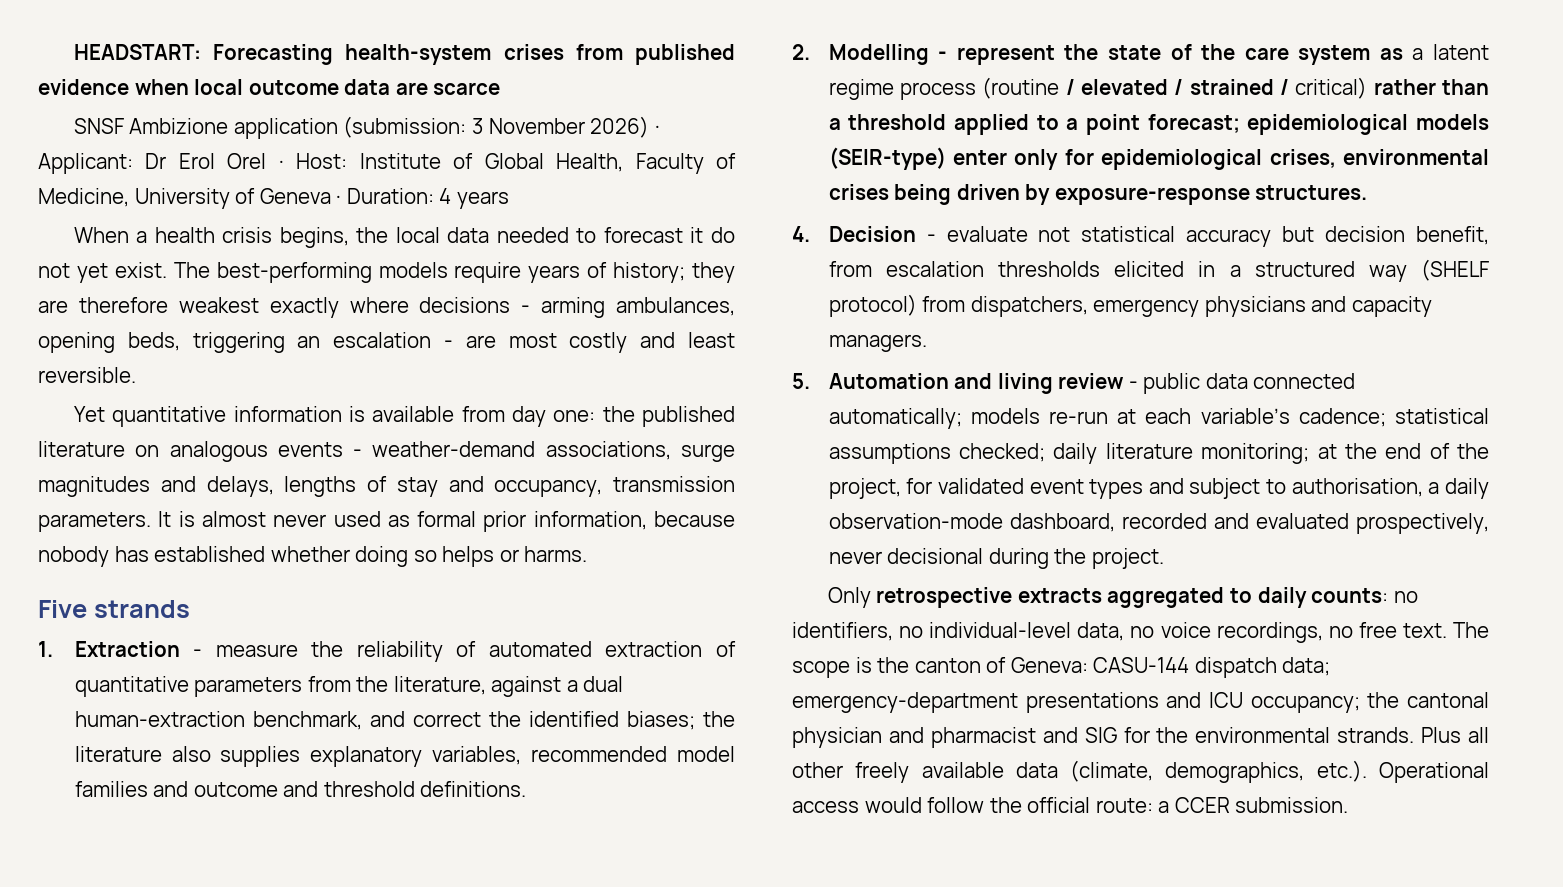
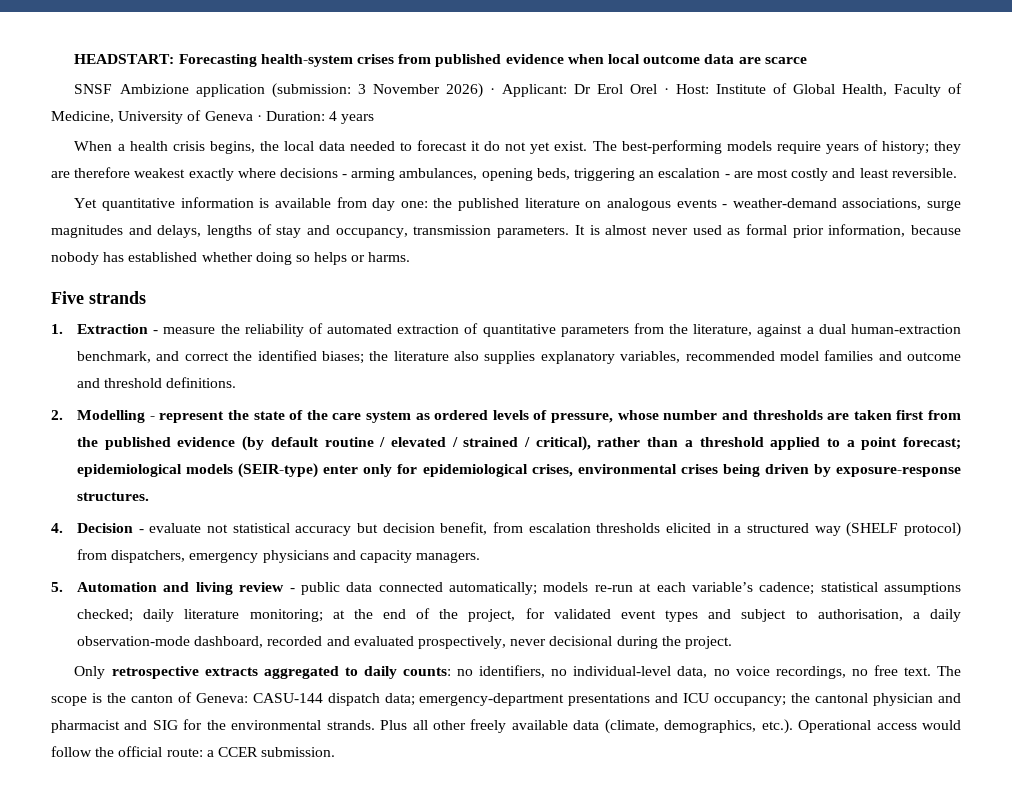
[1412,44,1489,60] [828,77,1060,100] a latent regime process (routine -> [434,410,961,423] [77,436,374,451] ordered levels of pressure, whose number and thresholds are taken first from the published evidence (by default routine
[1295,77,1368,99] critical) -> [535,436,591,451] critical),

